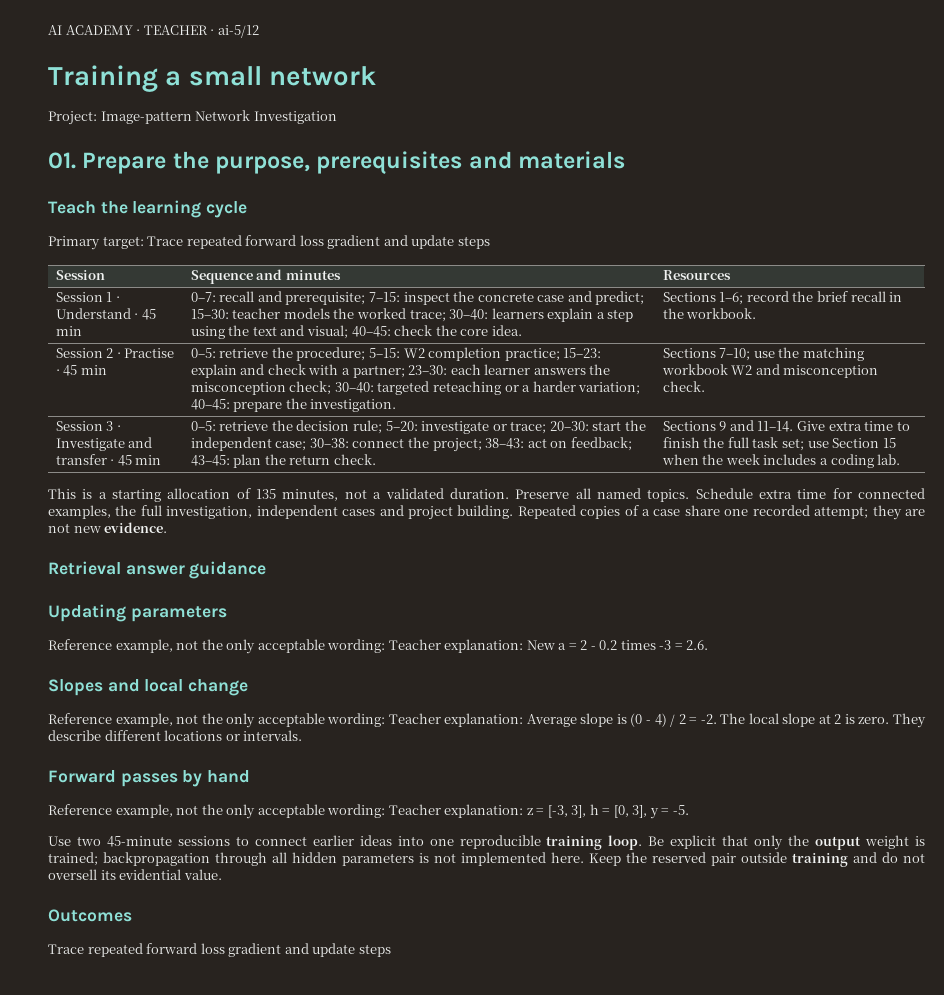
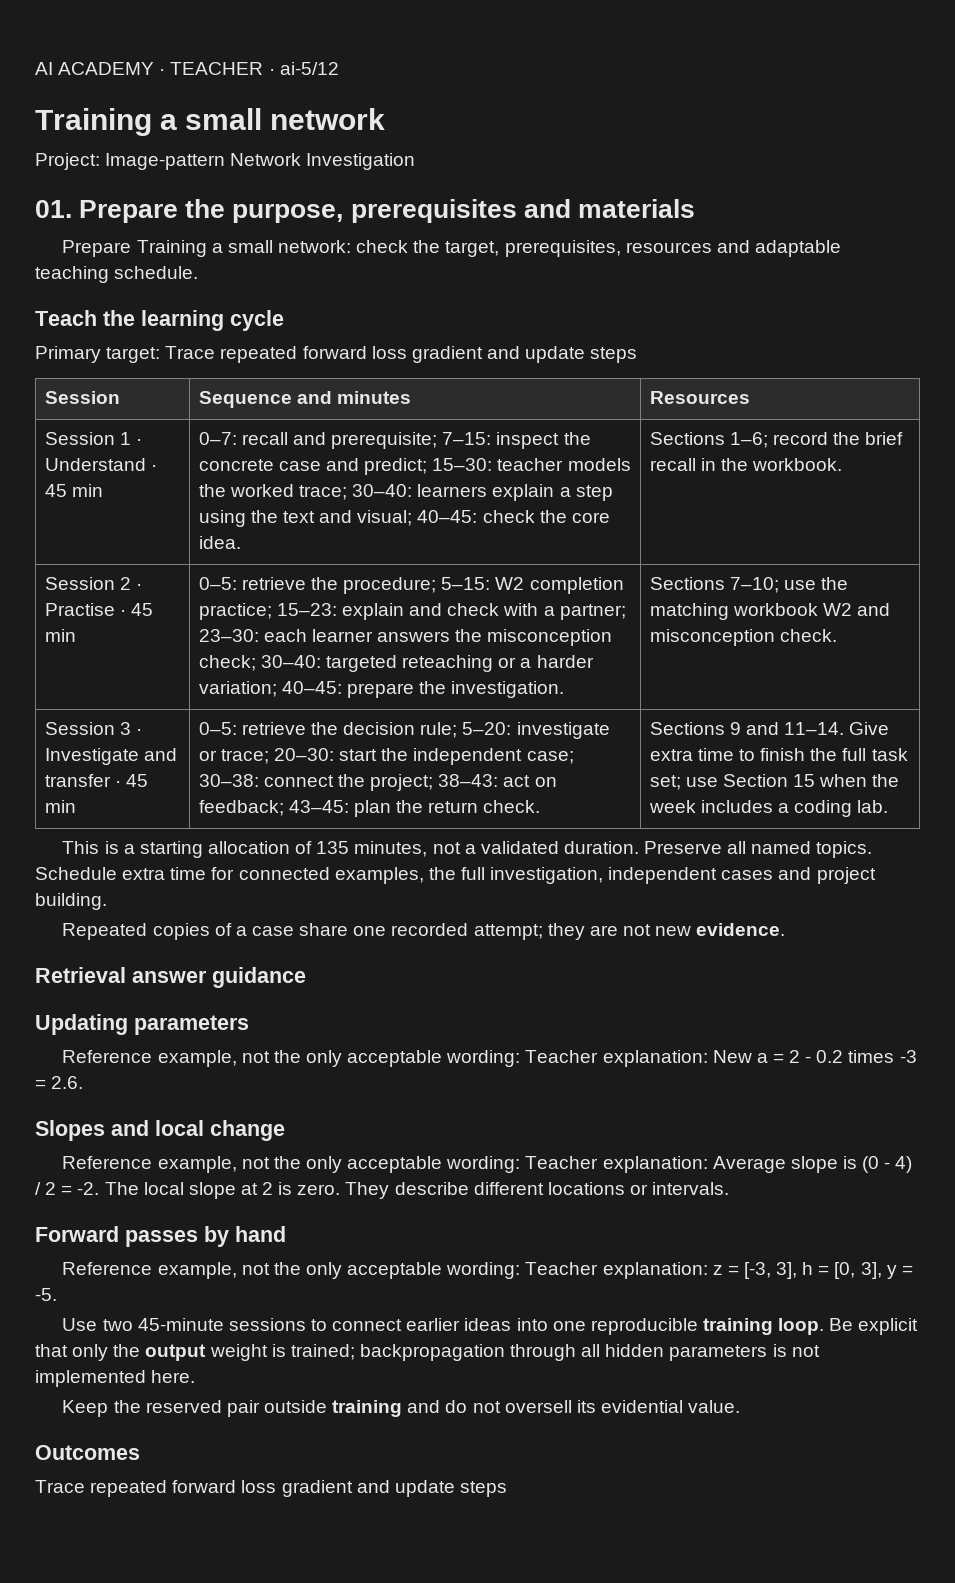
(626, 160) none -> [62,240,841,257] [35,266,199,283] // Prepare Training a small network: check the target, prerequisites, resources and adaptable teaching schedule.
(514, 512) none -> (107, 901) //
(584, 857) none -> (196, 1376) //

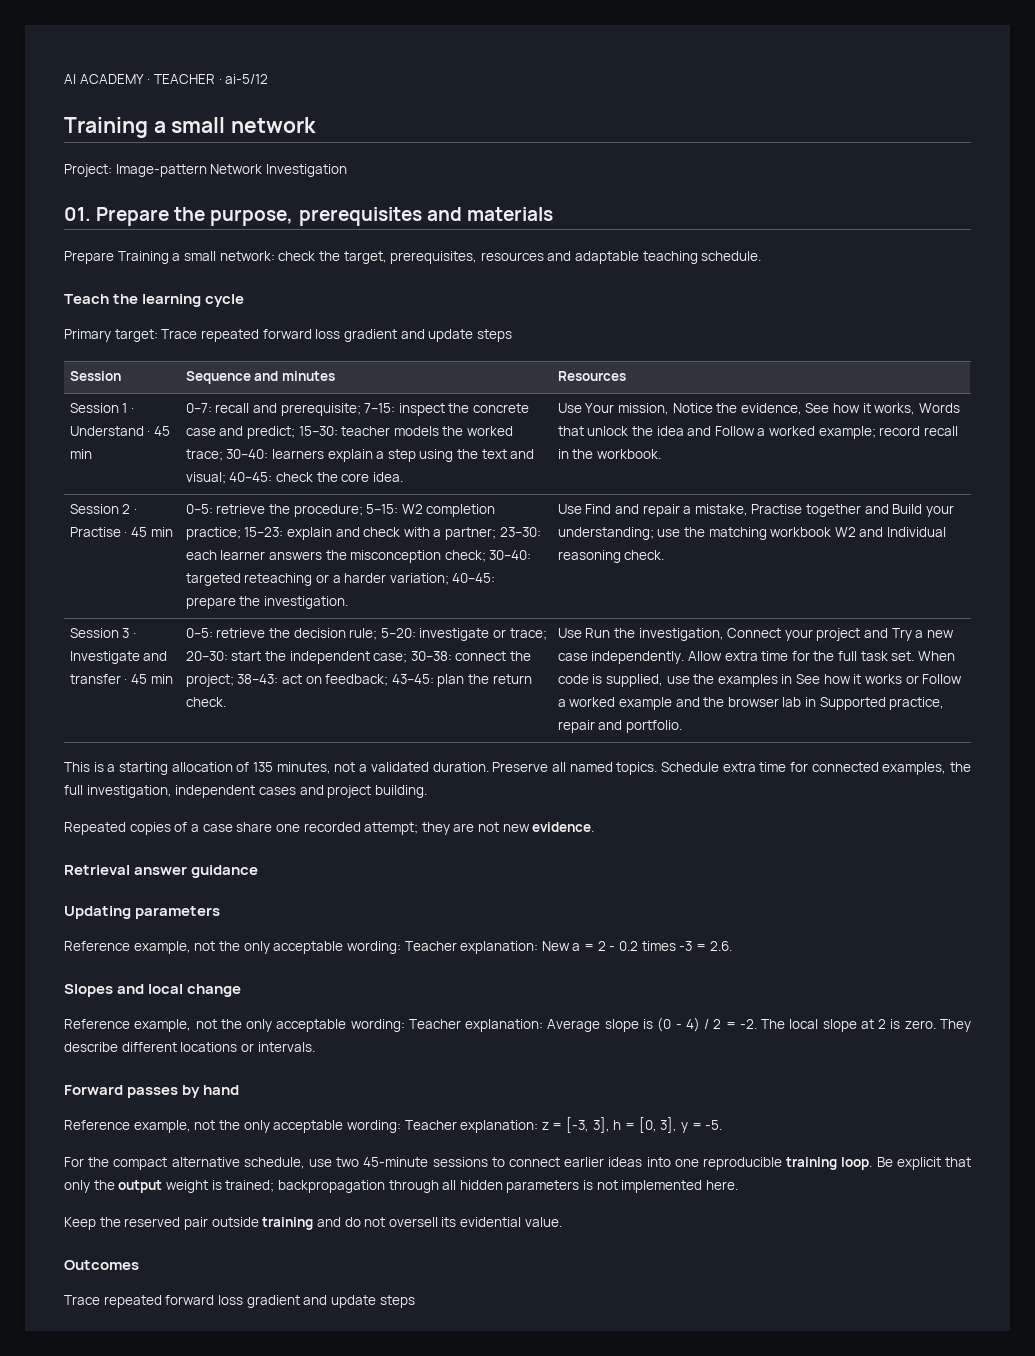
[649,432,904,448] Sections 1–6; record the brief -> [557,403,961,415] [557,426,921,439] Use Your mission, Notice the evidence, See how it works, Words that unlock the idea and Follow a worked example; record
[649,577,779,593] Sections 7–10; -> [557,504,955,517] [557,527,654,540] Use Find and repair a mistake, Practise together and Build your understanding;
[649,629,775,646] misconception -> [887,527,947,537] [557,550,621,563] Individual reasoning
[649,722,890,735] [649,748,908,761] [649,774,900,790] [648,800,889,817] Sections 9 and 11–14. Give extra time to finish the full task set; use Section 15 when the week includes a coding lab. -> [557,628,955,641] [557,651,956,664] [557,674,963,687] [557,697,945,710] [557,720,682,733] Use Run the investigation, Connect your project and Try a new case independently. Allow extra time for the full task set. When code is supplied, use the examples in See how it works or Follow a worked example and the browser lab in Supported practice, repair and portfolio.
[62,1318,98,1331] Use -> [64,1157,332,1170] For the compact alternative schedule, use

